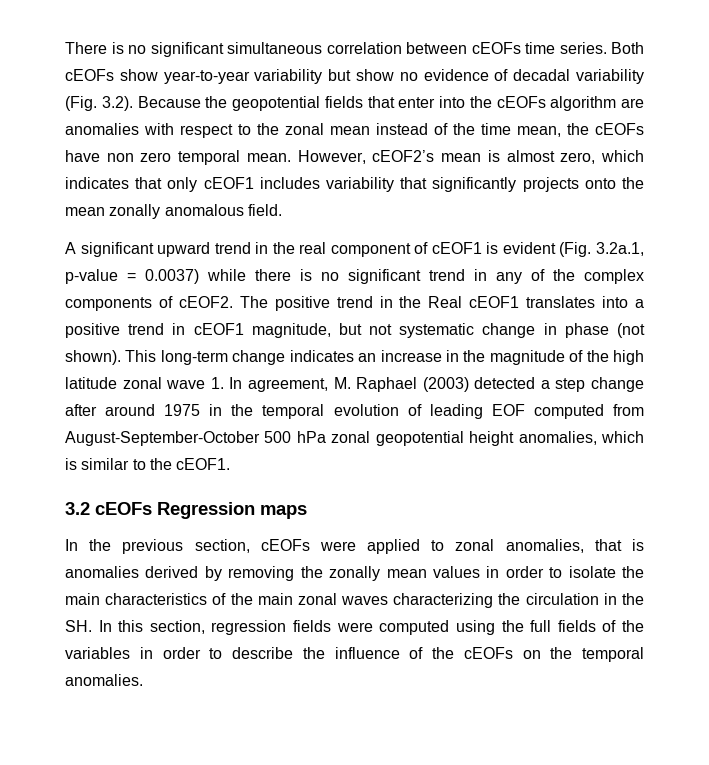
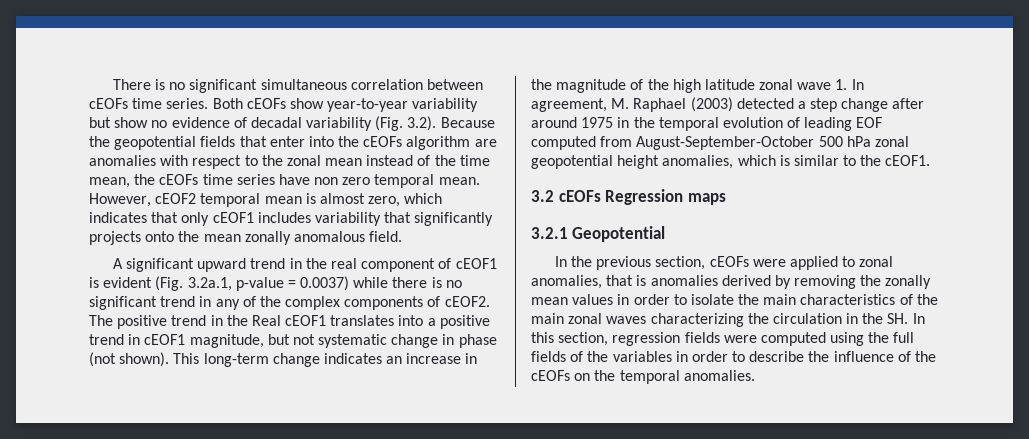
(644, 129) none -> [202,174,275,185] time series
[372,150,435,162] cEOF2’s -> [155,193,261,207] cEOF2 temporal
(307, 512) none -> [531,226,666,242] // 3.2.1 Geopotential

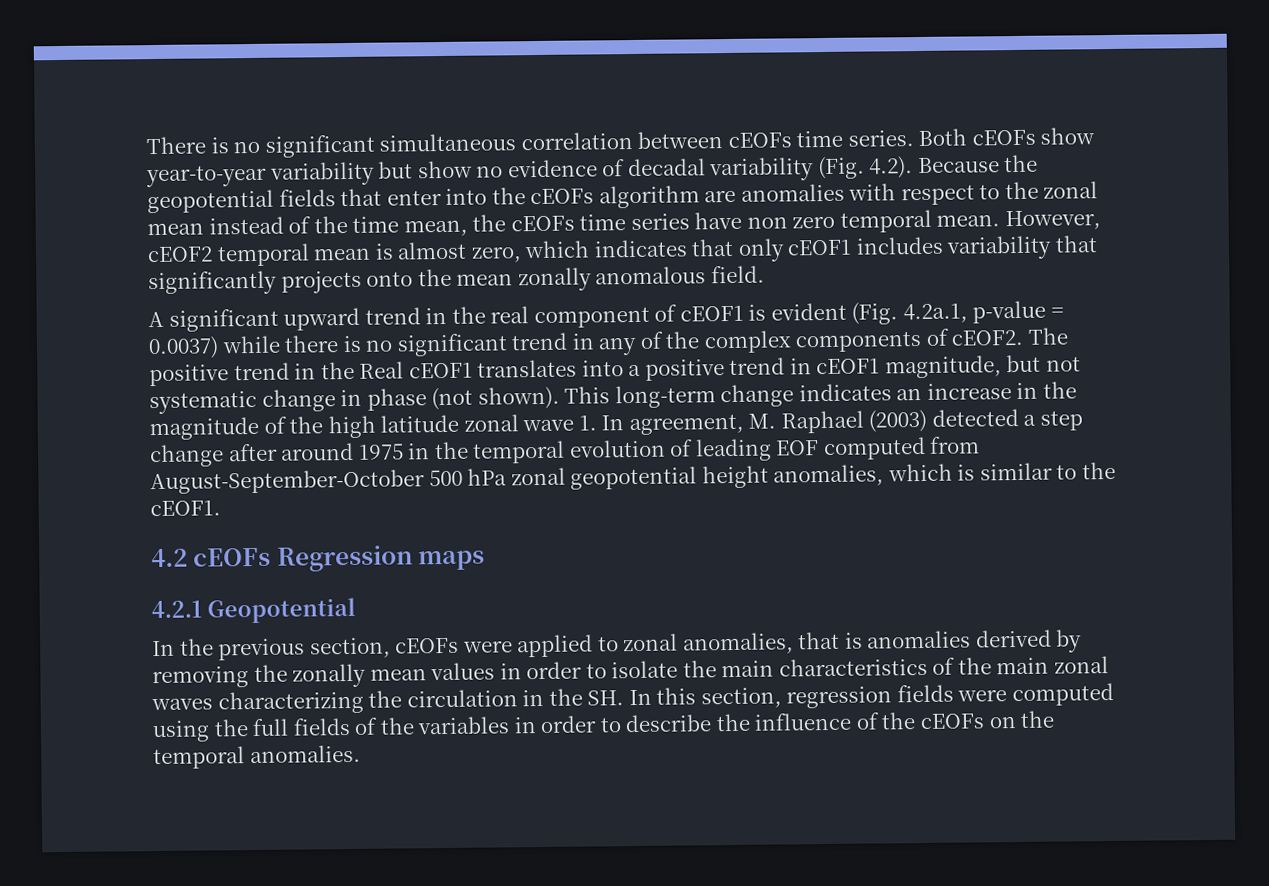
[407,116,437,131] 3.2). -> [869,156,914,179] 4.2).
[187,277,232,291] 3.2a.1, -> [902,303,968,324] 4.2a.1,
[531,190,554,202] 3.2 -> [151,548,188,568] 4.2
[531,227,568,239] 3.2.1 -> [151,600,202,619] 4.2.1

